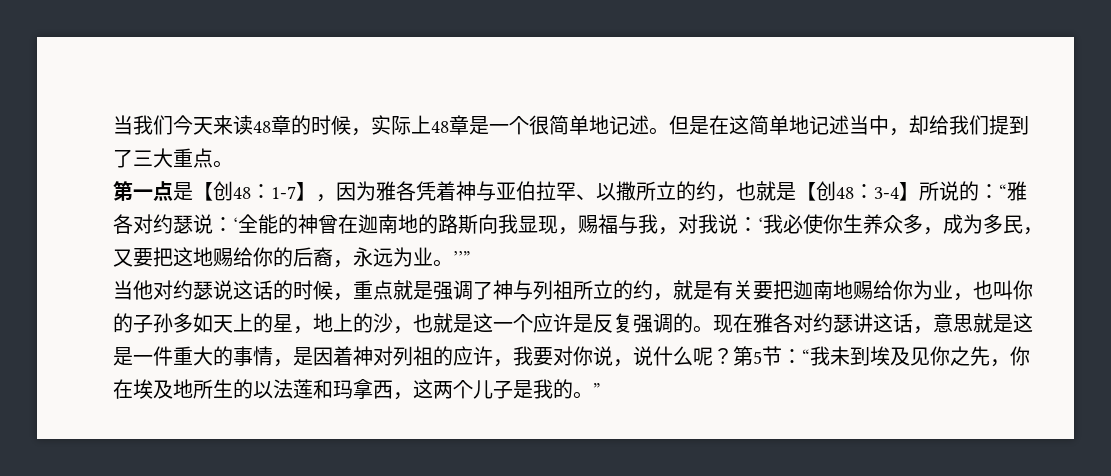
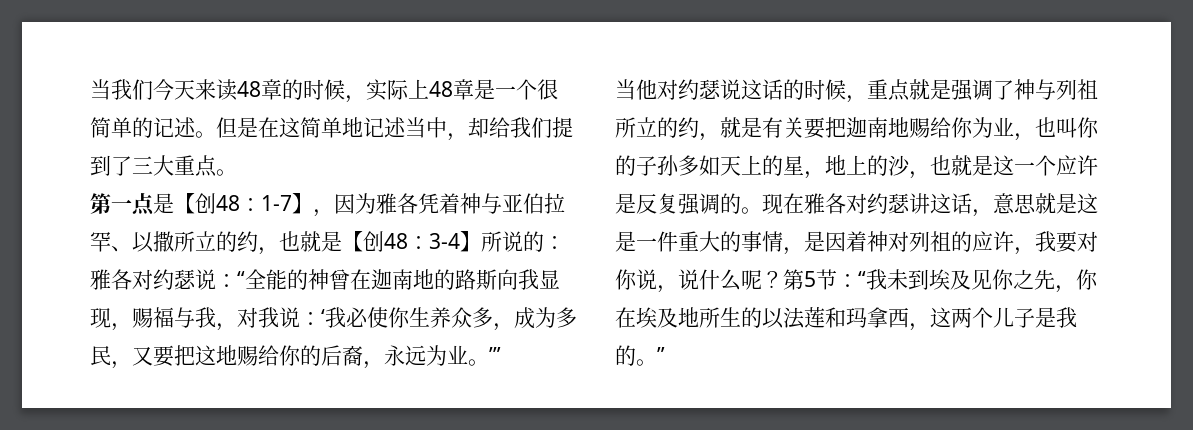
[589,115,609,134] 地 -> [132,117,153,138] 的
[999,184,1007,199] “ -> (565, 242) none
[233,217,238,232] ‘ -> [237,271,245,287] “
[453,251,471,265] ’’” -> [489,347,501,363] ’”

